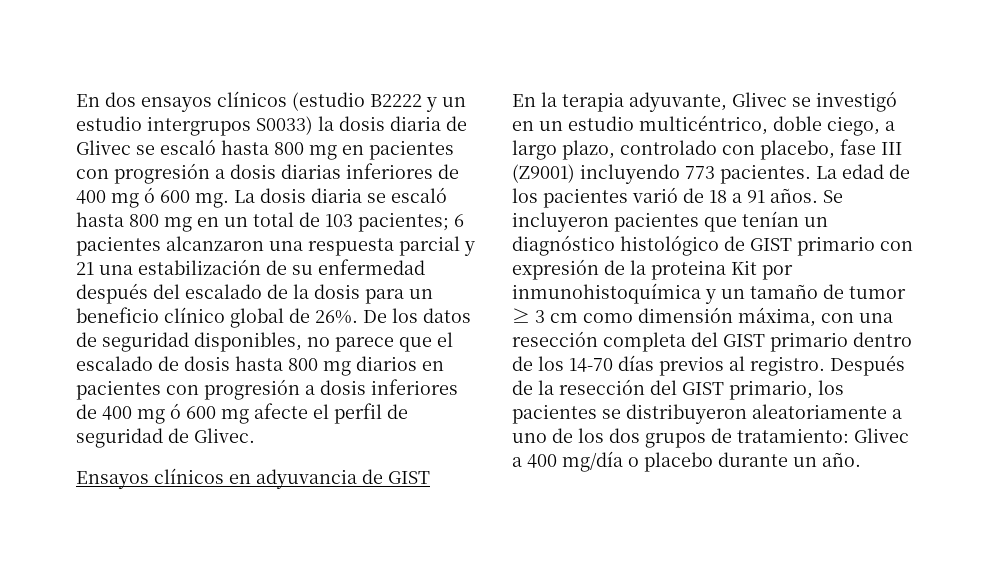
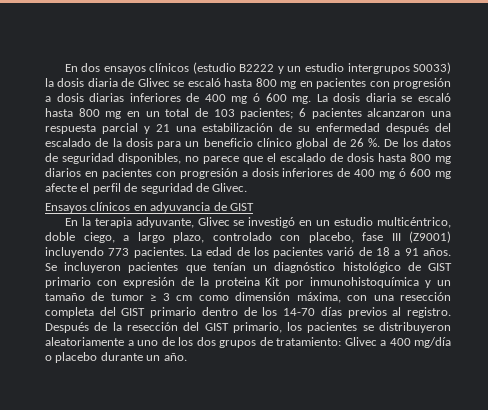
[315,310,358,324] 26%. -> [349,138,381,147] 26 %.

